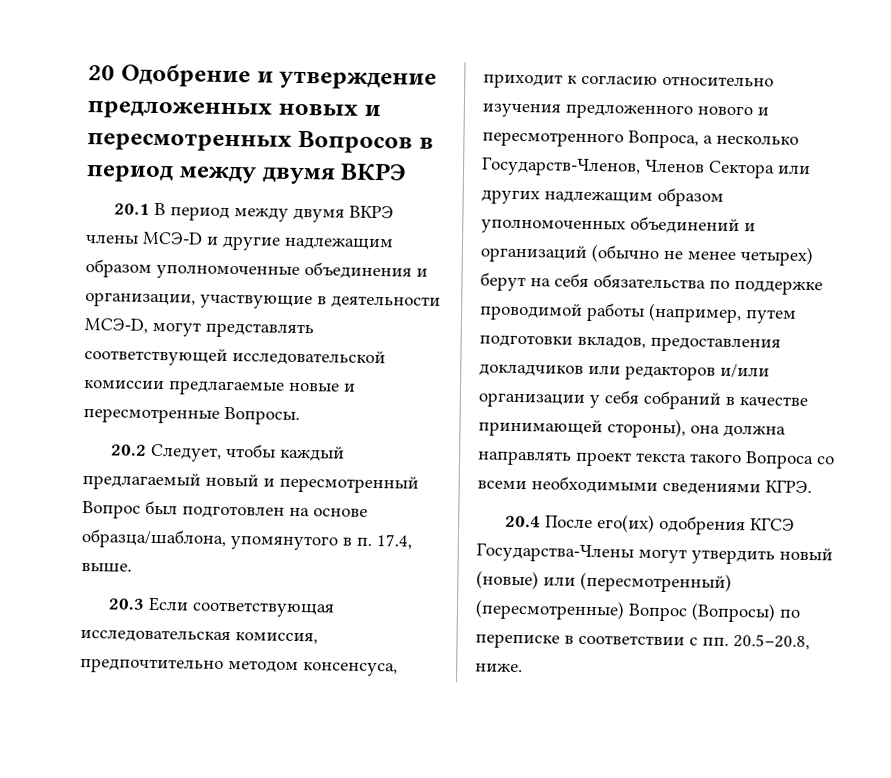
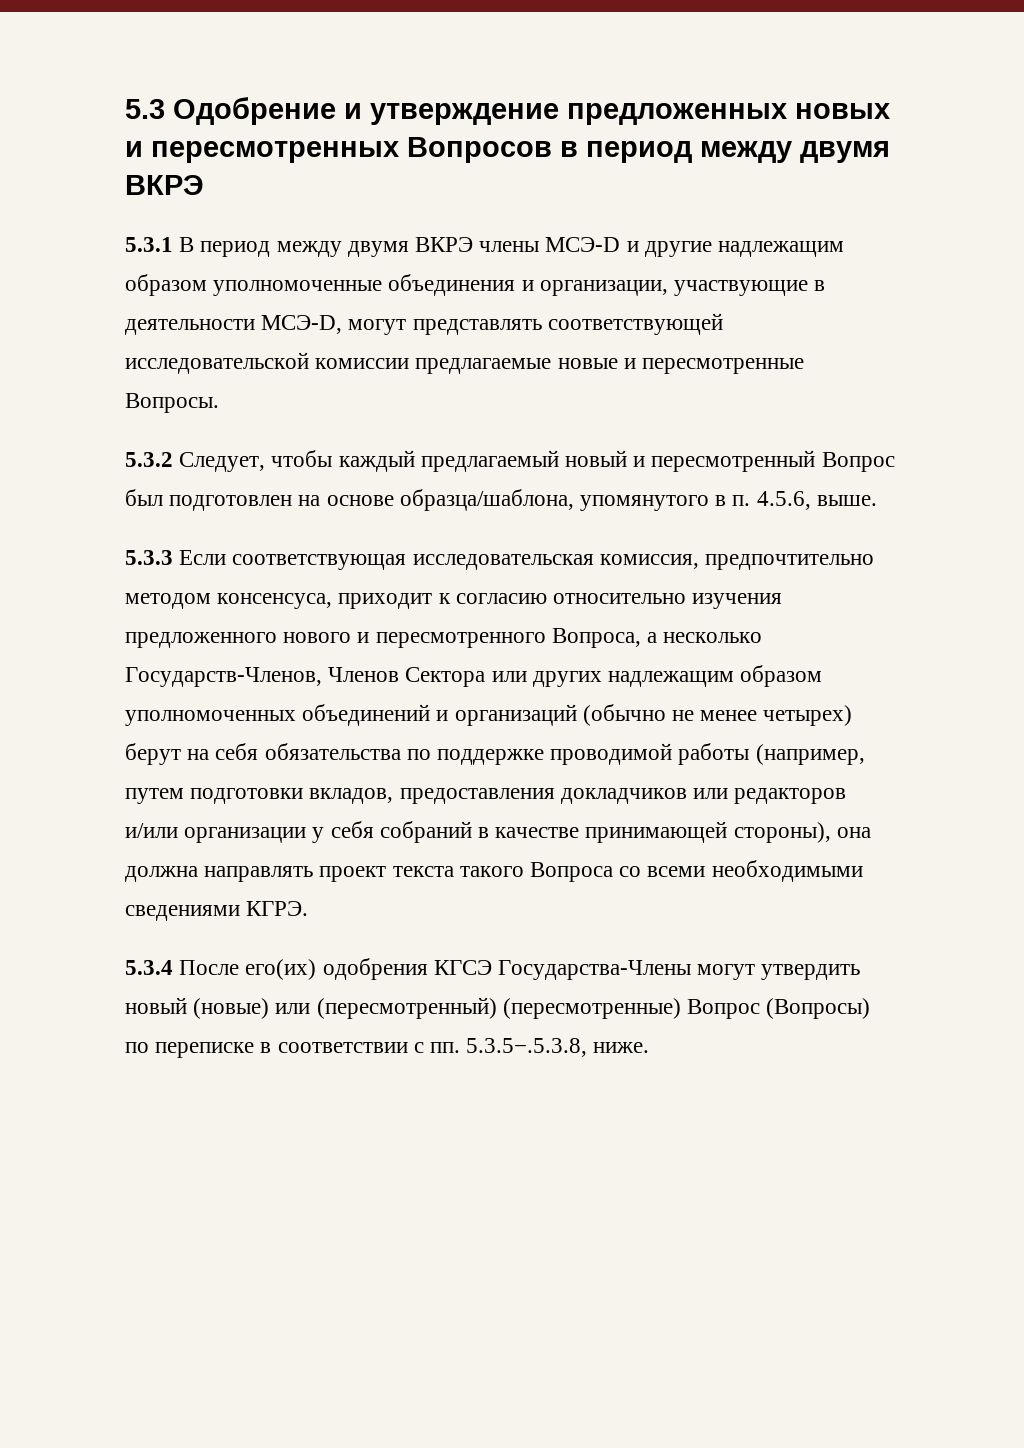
[88,65,115,81] 20 -> [125,99,165,119] 5.3
[114,203,151,215] 20.1 -> [125,237,173,252] 5.3.1
[111,444,148,456] 20.2 -> [125,452,173,467] 5.3.2
[376,534,412,550] 17.4, -> [756,491,811,510] 4.5.6,
[108,598,146,610] 20.3 -> [125,550,173,565] 5.3.3
[505,515,542,528] 20.4 -> [125,960,173,975] 5.3.4
[733,633,810,651] 20.5−20.8, -> [466,1038,588,1057] 5.3.5−.5.3.8,

